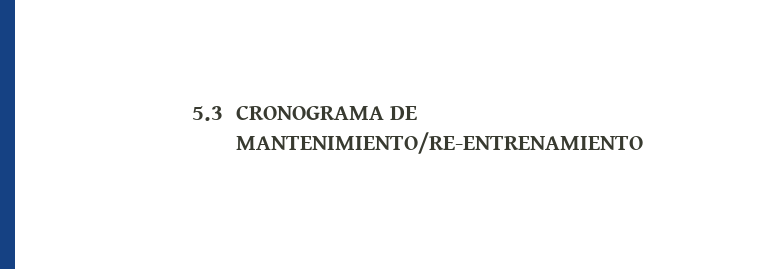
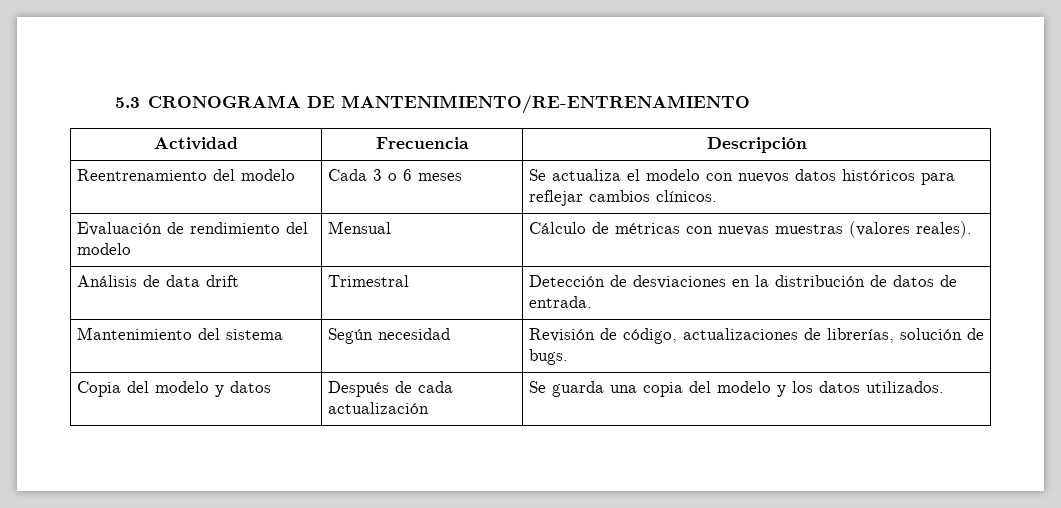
(643, 143) none -> [154,137,238,150] [375,137,469,149] [706,137,807,153] [76,169,295,181] [327,169,462,181] [528,169,955,185] [528,190,717,206] [76,222,308,236] [76,243,131,255] [327,221,391,234] [528,221,972,238] [76,275,239,287] [327,275,409,287] [528,275,957,289] [528,296,592,308] [76,327,283,340] [327,328,450,344] [528,328,984,344] [528,349,568,365] [76,381,271,397] [327,381,453,397] [327,402,429,414] [528,381,944,397] // Actividad | Frecuencia | Descripción // Reentrenamiento del modelo | Cada 3 o 6 meses | Se actualiza el modelo con nuevos datos históricos para reflejar cambios clínicos. // Evaluación de rendimiento del modelo | Mensual | Cálculo de métricas con nuevas muestras (valores reales). // Análisis de data drift | Trimestral | Detección de desviaciones en la distribución de datos de entrada. // Mantenimiento del sistema | Según necesidad | Revisión de código, actualizaciones de librerías, solución de bugs. // Copia del modelo y datos | Después de cada actualización | Se guarda una copia del modelo y los datos utilizados.

